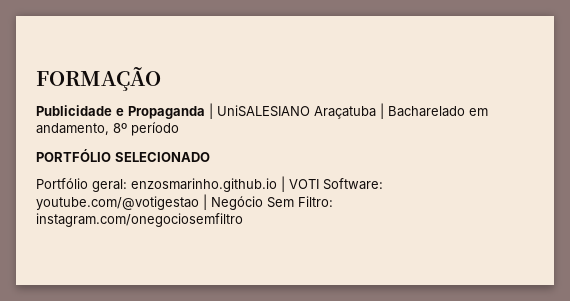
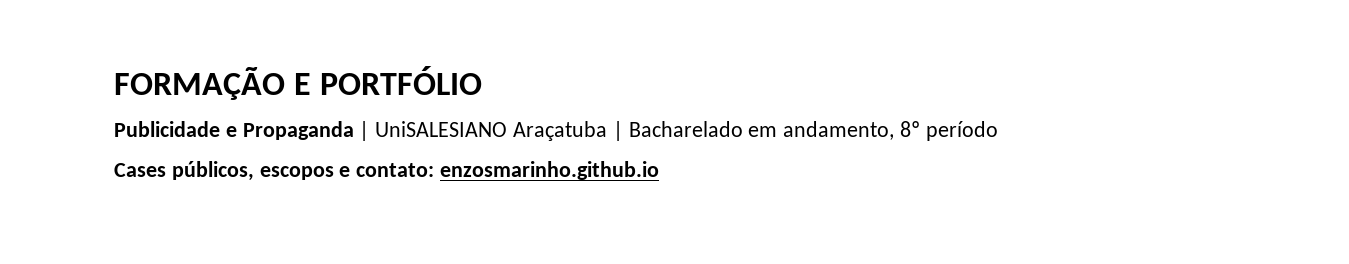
(161, 78) none -> [294,66,483,95] E PORTFÓLIO
[36,149,210,162] [36,176,383,192] [36,194,333,210] [36,213,243,227] PORTFÓLIO SELECIONADO // Portfólio geral: enzosmarinho.github.io | VOTI Software: youtube.com/@votigestao | Negócio Sem Filtro: instagram.com/onegociosemfiltro -> [114,161,660,181] Cases públicos, escopos e contato: enzosmarinho.github.io

